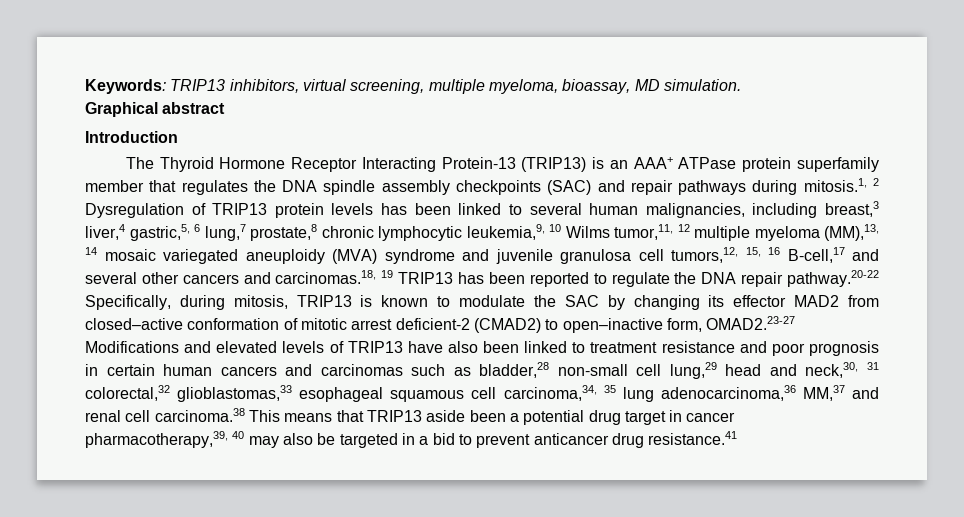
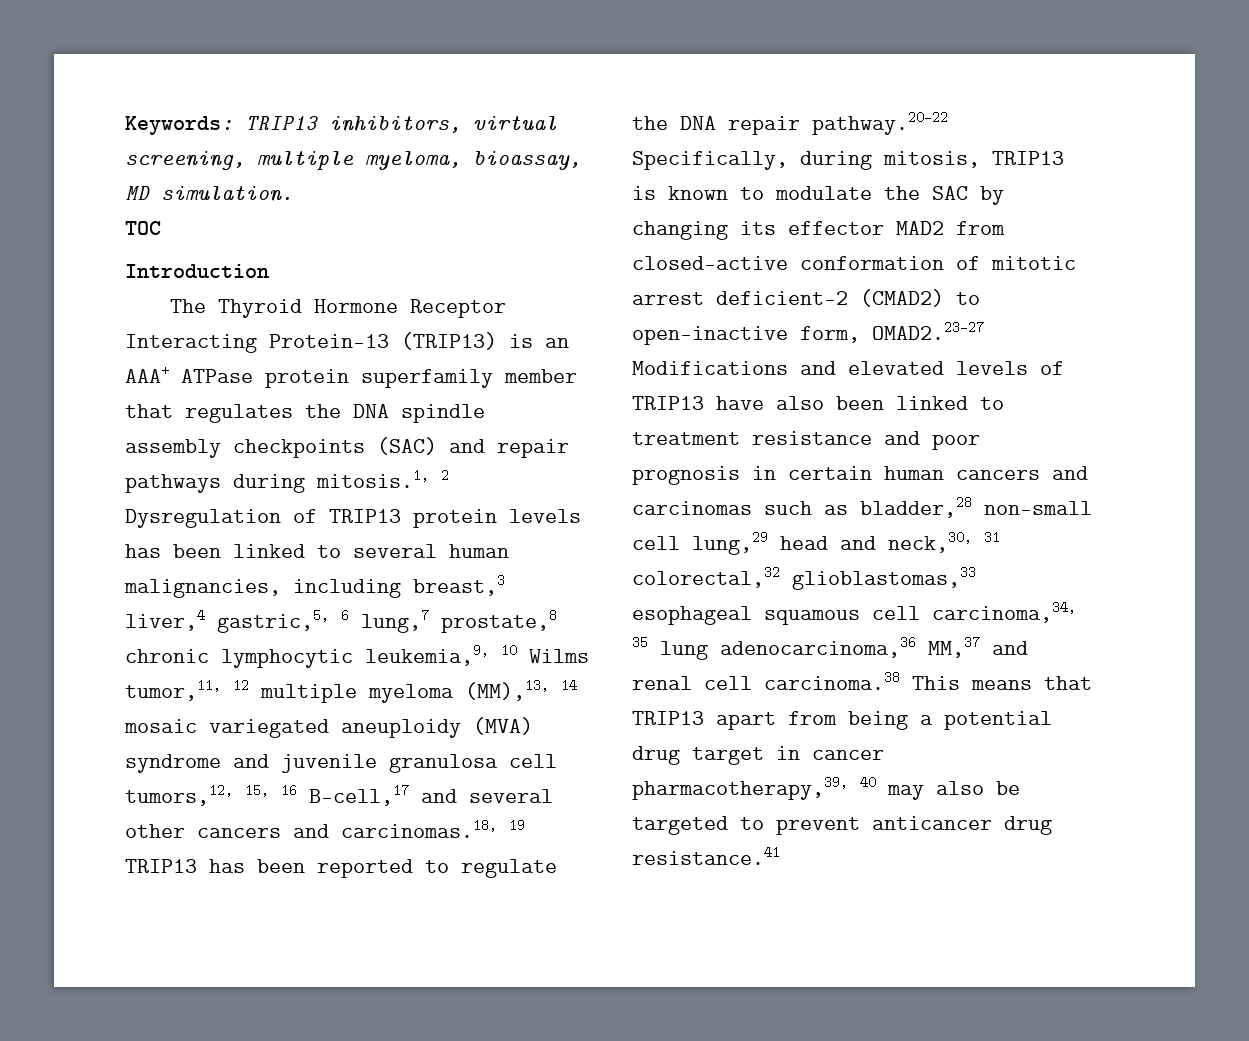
[85,102,226,117] Graphical abstract -> [125,221,161,235] TOC
[426,410,506,422] aside been -> [716,711,908,730] apart from being
[401,433,455,445] in a bid -> (728, 825) none

